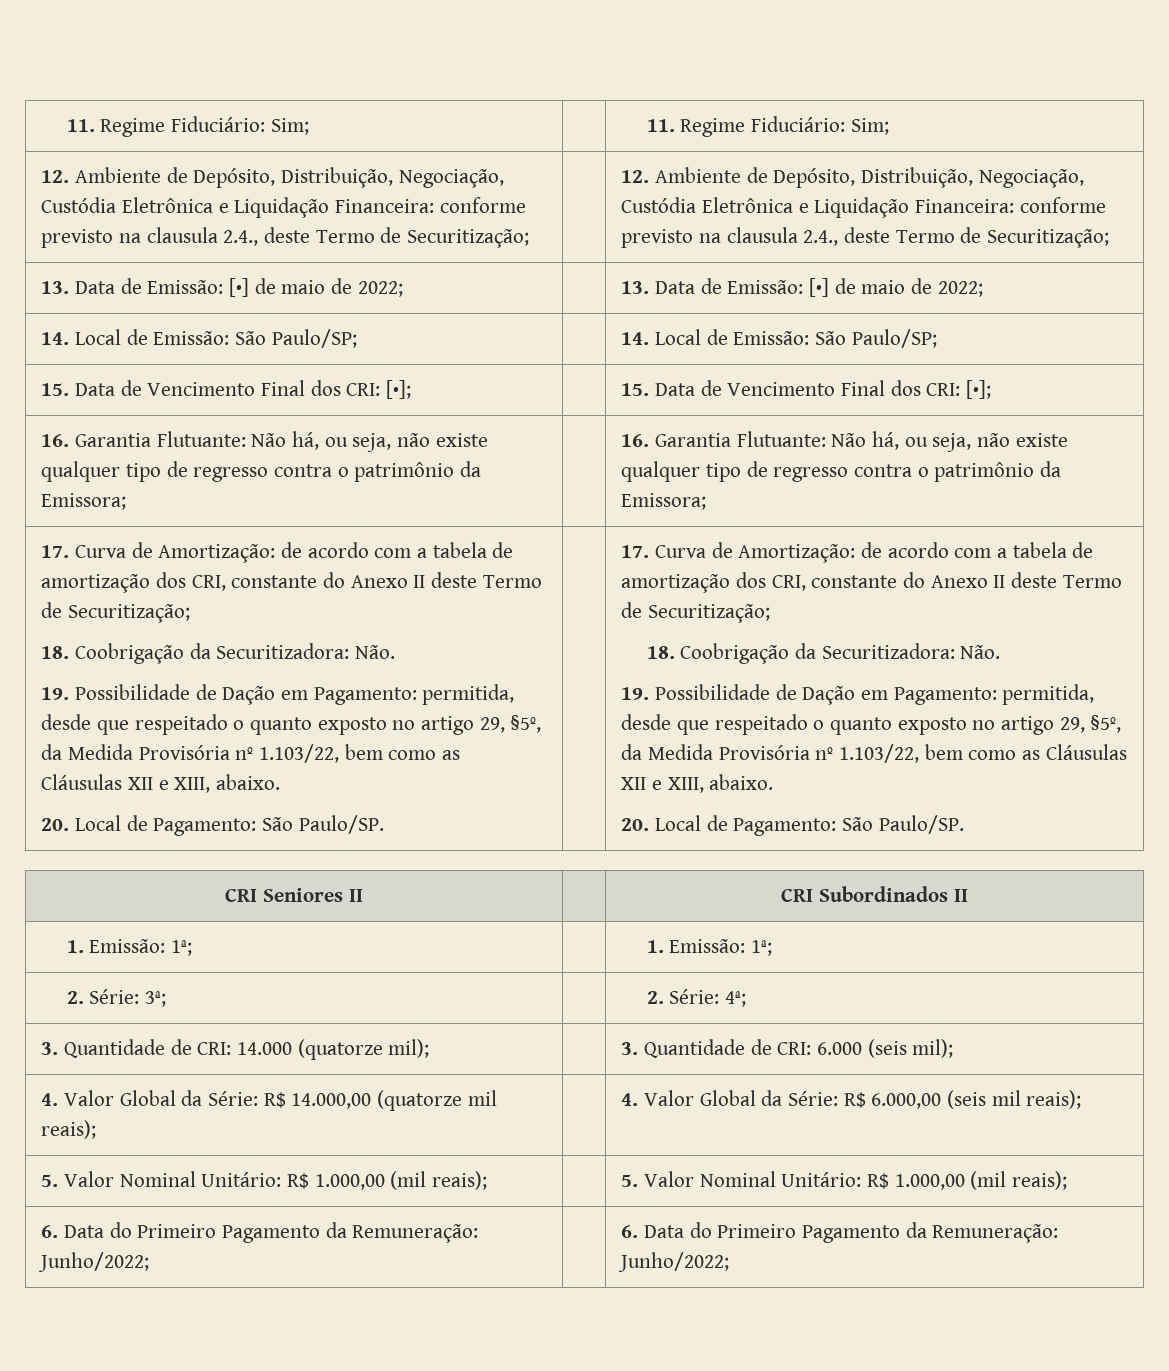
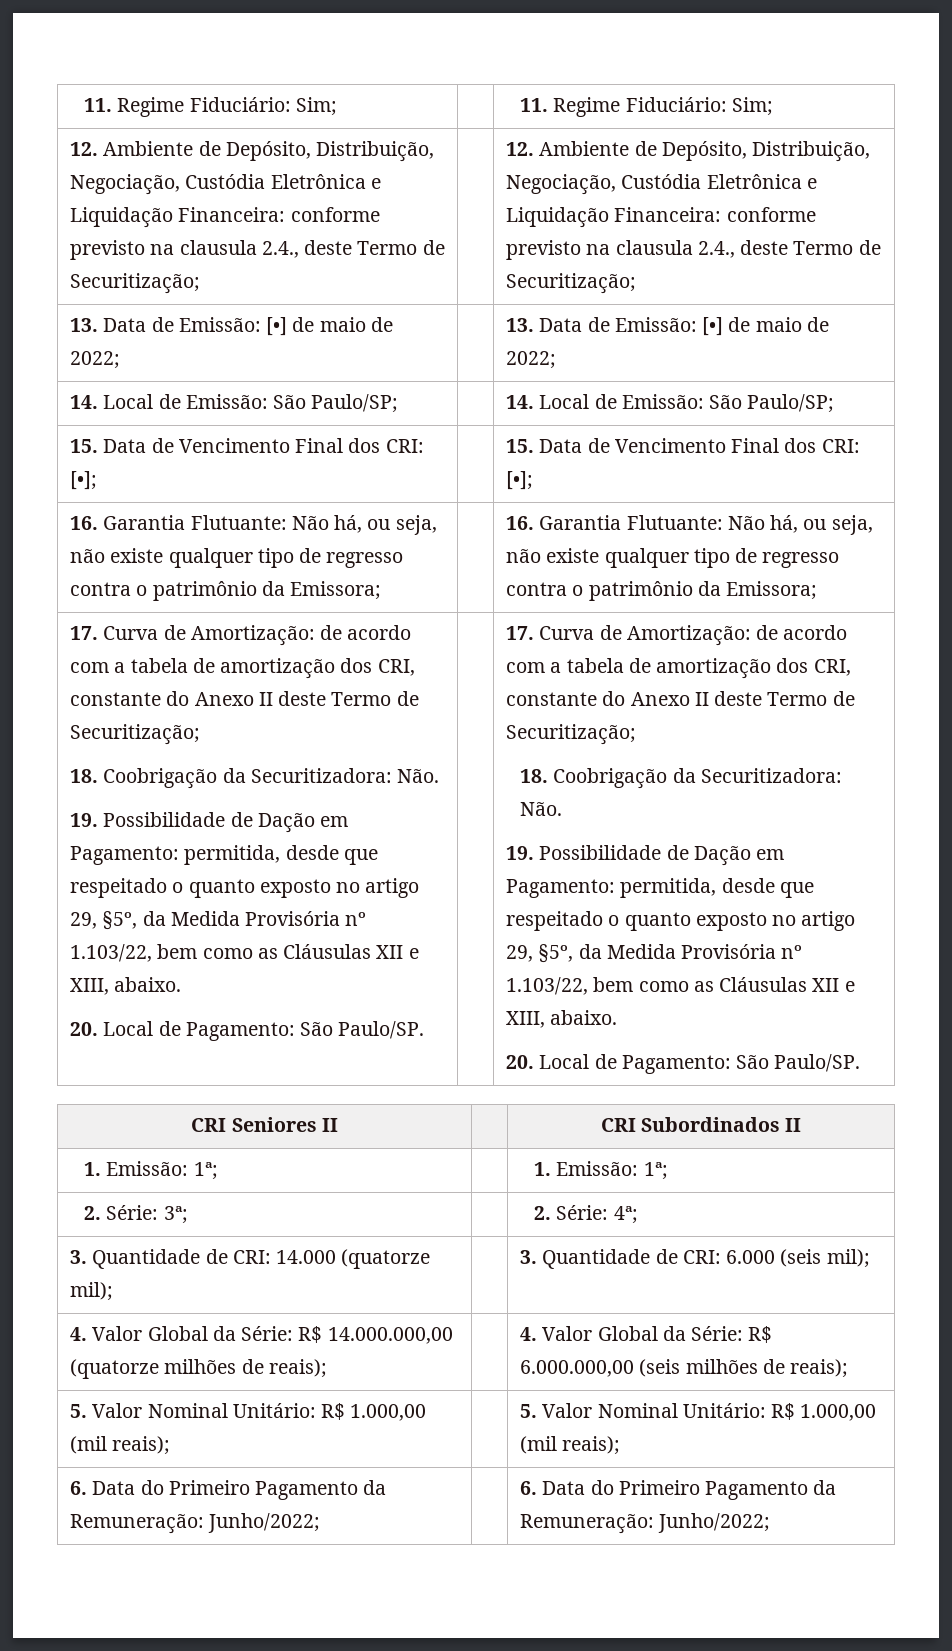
[291,1090,497,1111] 14.000,00 (quatorze mil -> [327,1327,453,1344] [70,1359,264,1379] 14.000.000,00 (quatorze milhões de
[871,1090,1021,1109] 6.000,00 (seis mil -> [520,1359,785,1377] 6.000.000,00 (seis milhões de

